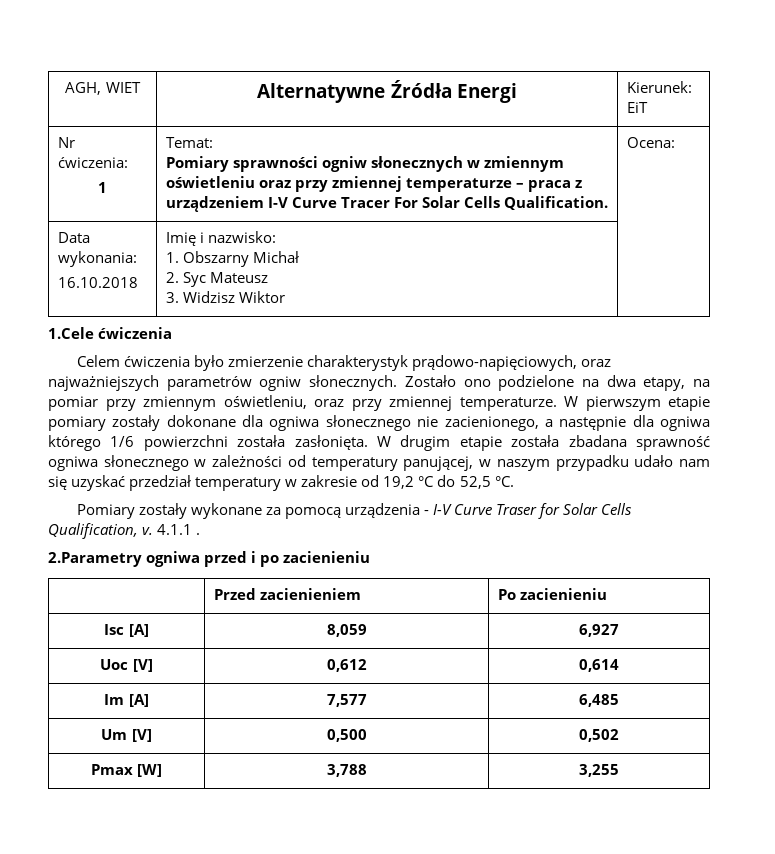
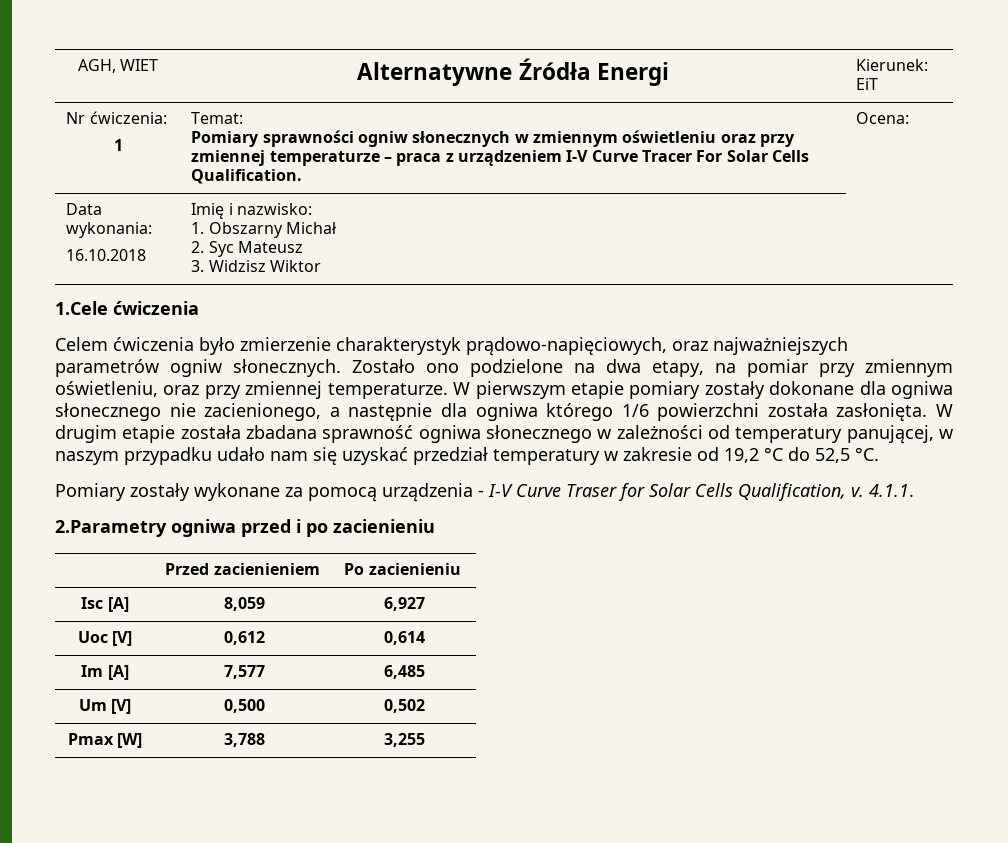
[157,524,201,535] 4.1.1 . -> [869,484,914,497] 4.1.1.

